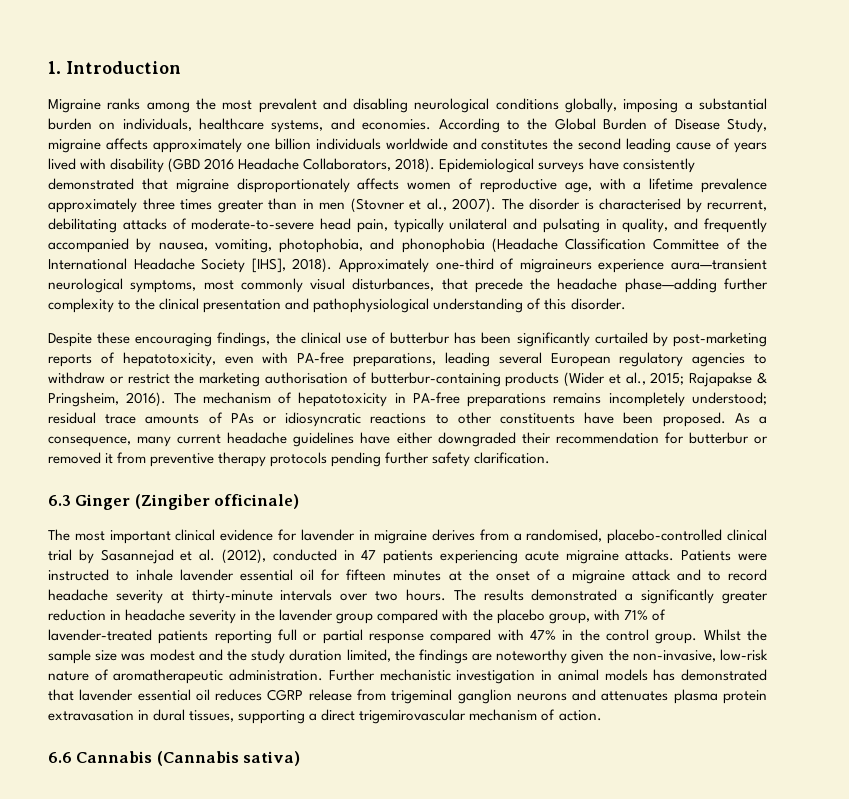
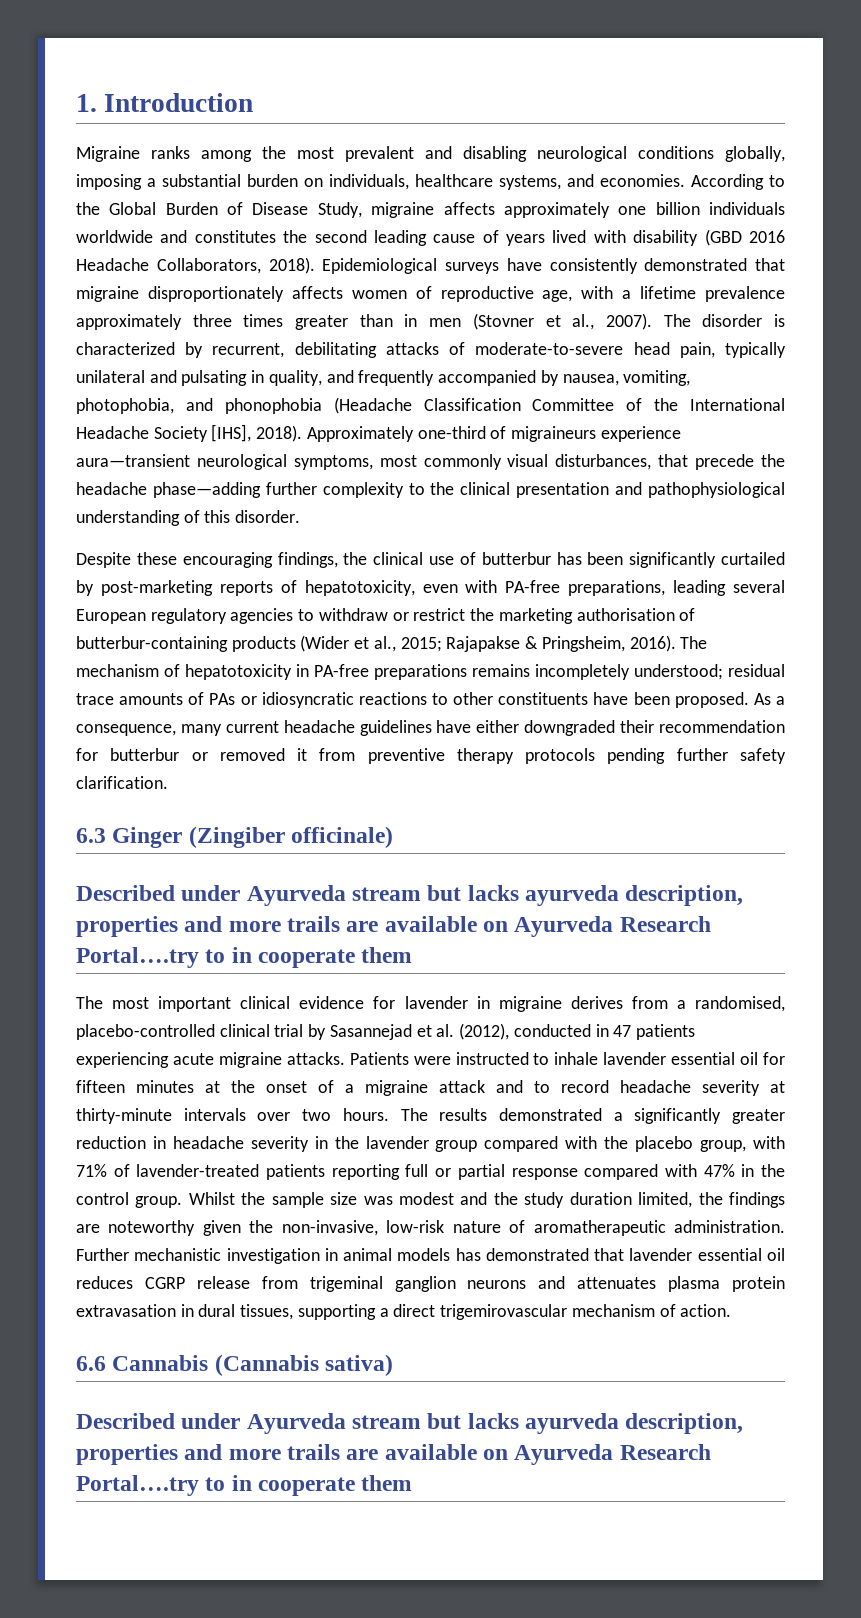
[599,198,681,210] characterised -> [76,342,175,355] characterized
(300, 501) none -> [76,885,744,906] [76,916,711,937] [76,947,413,968] // Described under Ayurveda stream but lacks ayurveda description, properties and more trails are available on Ayurveda Research Portal….try to in cooperate them
(301, 758) none -> [76,1413,744,1434] [76,1444,711,1465] [76,1475,413,1496] // Described under Ayurveda stream but lacks ayurveda description, properties and more trails are available on Ayurveda Research Portal….try to in cooperate them

